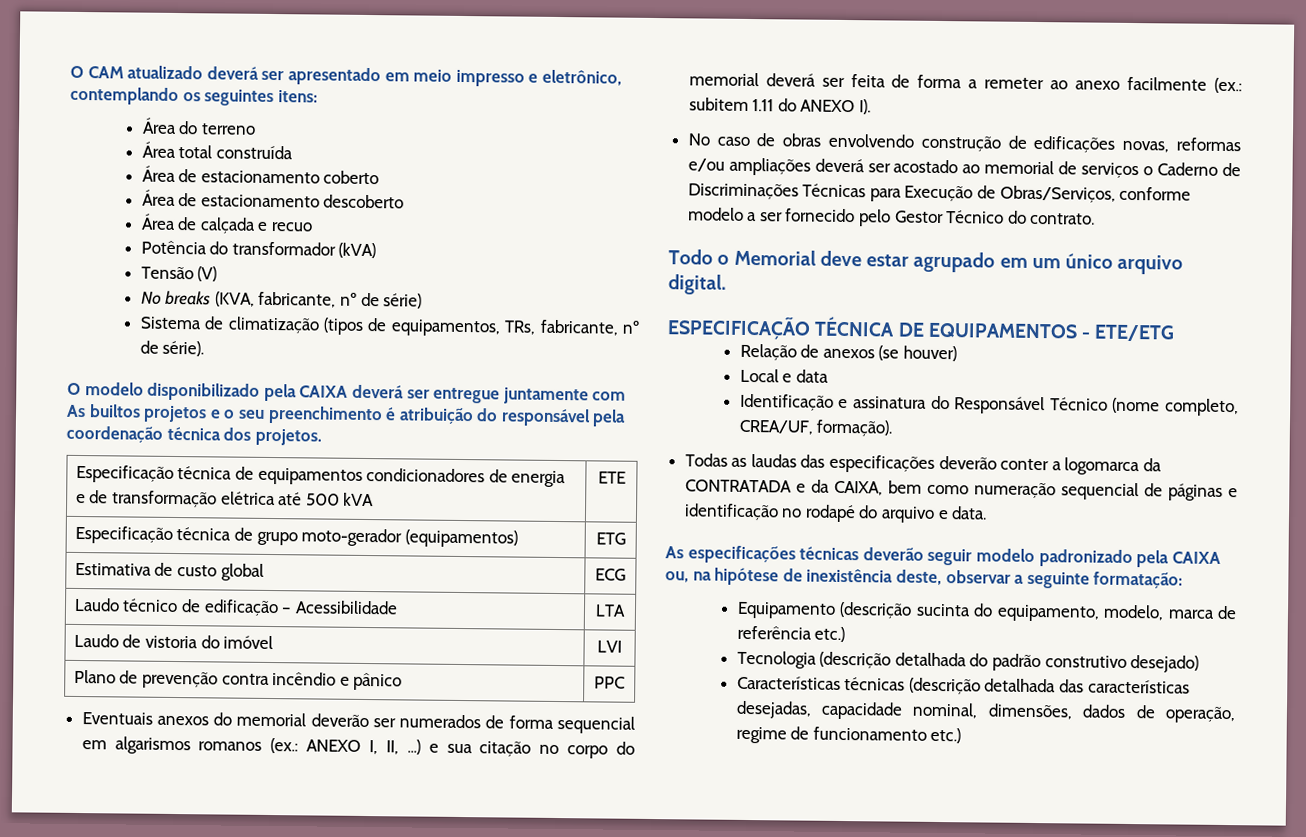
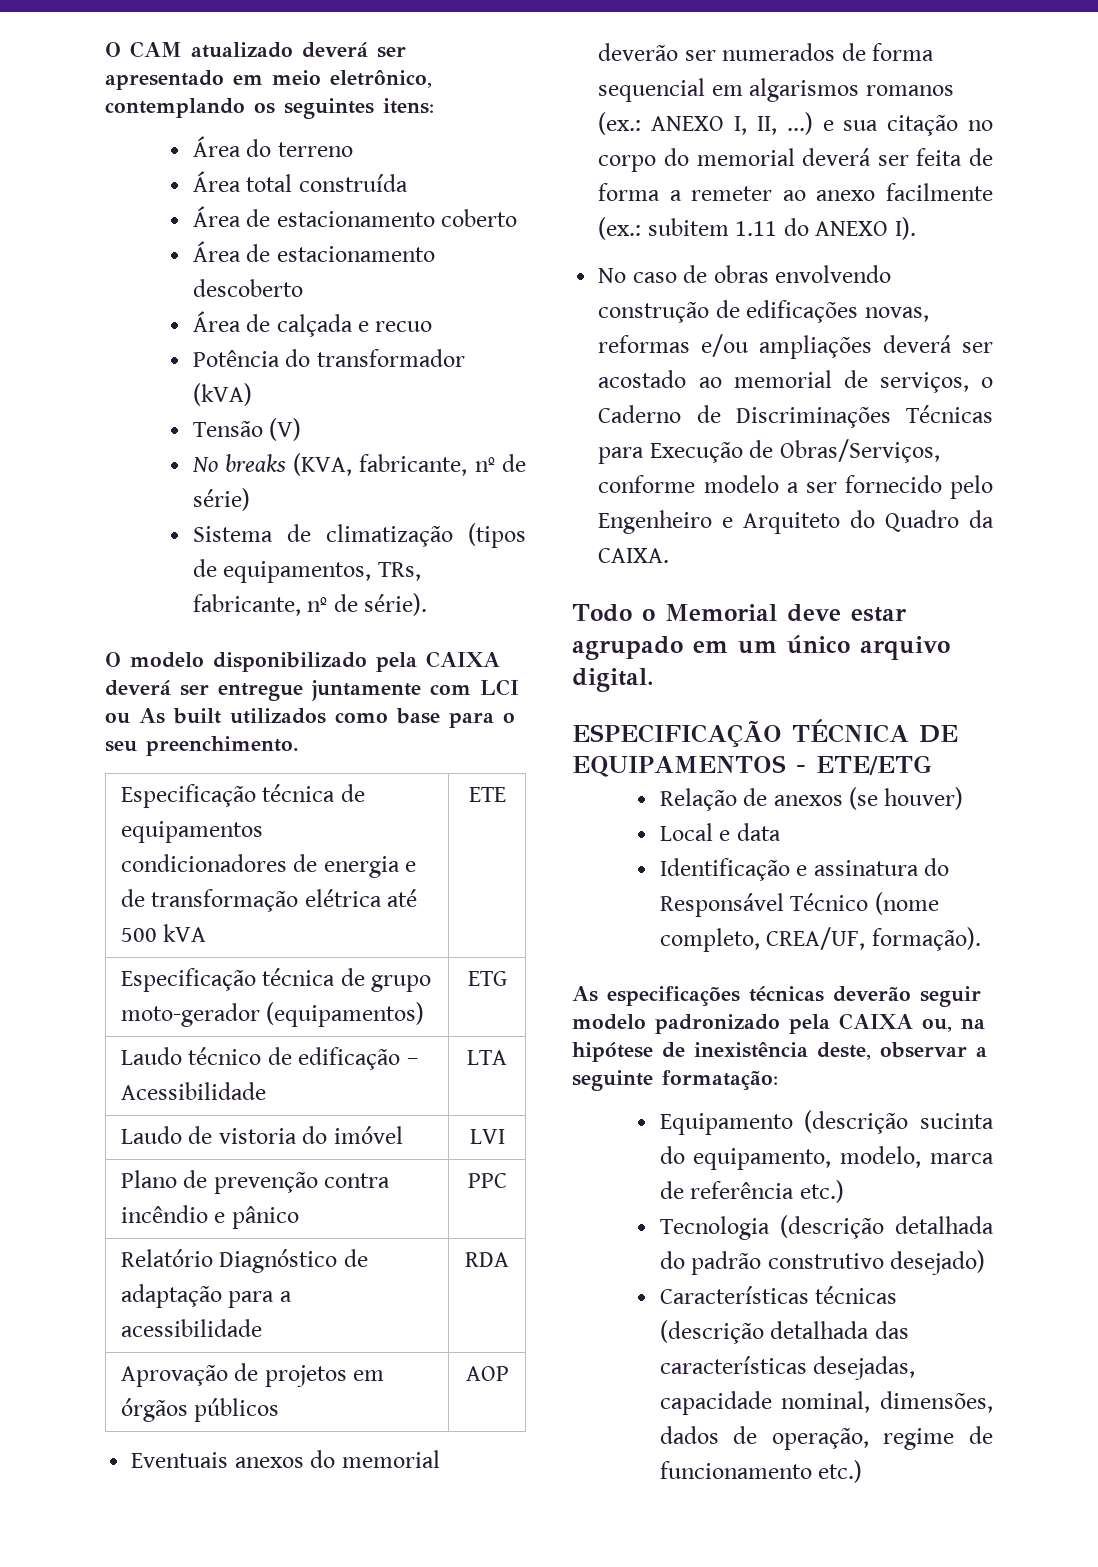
[455,69,539,87] impresso e -> (321, 77) none
[66,404,627,427] [66,425,322,446] As builtos projetos e o seu preenchimento é atribuição do responsável pela coordenação técnica dos projetos. -> [480,679,519,696] [105,708,515,728] [105,736,299,756] LCI ou As built utilizados como base para o seu preenchimento.
[74,562,264,581] [595,568,626,581] // Estimativa de custo global | ECG -> (507, 978) none
(625, 682) none -> [120,1249,368,1273] [120,1284,292,1308] [120,1319,262,1337] [465,1252,509,1267] [120,1363,385,1387] [120,1398,280,1422] [465,1366,509,1381] // Relatório Diagnóstico de adaptação para a acessibilidade | RDA // Aprovação de projetos em órgãos públicos | AOP
[1081,162,1140,179] serviços -> [879,372,969,393] serviços,
[894,210,1096,225] Gestor Técnico do contrato. -> [598,510,994,534] [598,548,670,563] Engenheiro e Arquiteto do Quadro da CAIXA.
[684,453,1162,476] [684,479,1238,501] [683,503,988,523] // Todas as laudas das especificações deverão conter a logomarca da CONTRATADA e da CAIXA, bem como numeração sequencial de páginas e identificação no rodapé do arquivo e data. -> (981, 939) none

